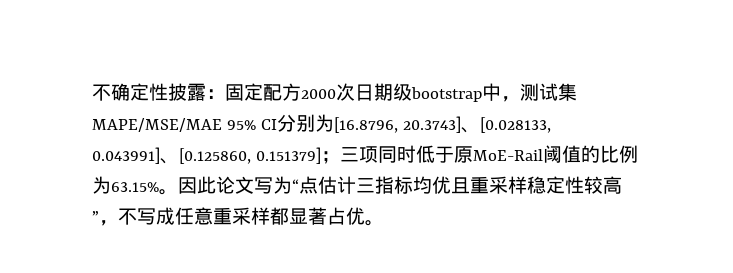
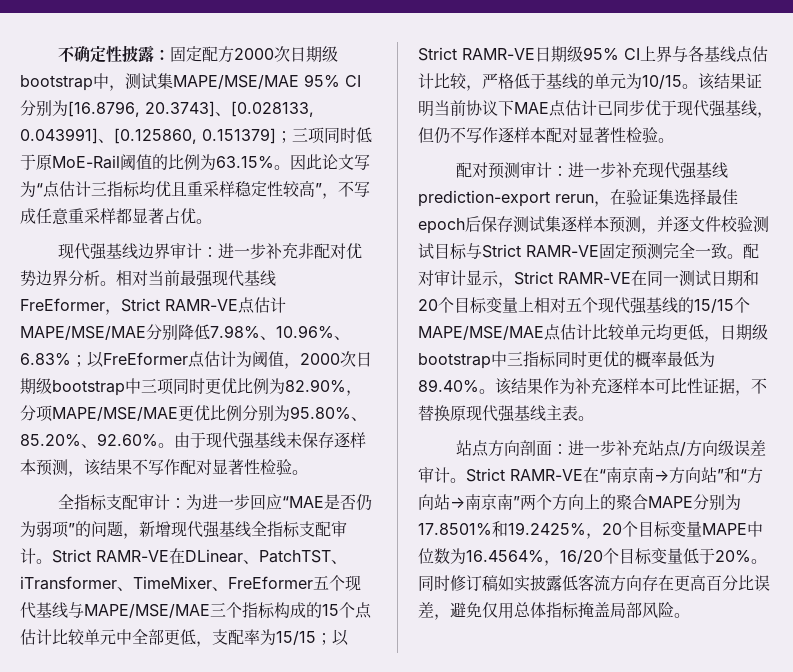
(384, 223) none -> [58,242,363,260] [20,270,276,287] [20,297,286,315] [20,324,350,340] [20,351,372,369] [20,378,362,396] [20,405,367,422] [20,432,366,449] [20,459,308,477] [58,493,373,511] [20,520,347,539] [20,548,347,564] [20,575,361,591] [20,602,372,619] [20,629,349,647] [418,46,768,63] [418,73,762,91] [418,100,773,118] [418,127,674,144] [456,161,729,179] [418,189,738,207] [418,216,769,234] [418,243,759,260] [418,269,759,288] [418,297,750,314] [418,324,768,342] [418,351,715,369] [418,378,767,396] [418,405,594,422] [456,440,767,457] [418,466,763,484] [418,494,741,511] [418,521,763,539] [418,548,767,566] [418,574,770,592] [418,602,690,620] // 现代强基线边界审计：进一步补充非配对优势边界分析。相对当前最强现代基线FreEformer，Strict RAMR-VE点估计MAPE/MSE/MAE分别降低7.98%、10.96%、6.83%；以FreEformer点估计为阈值，2000次日期级bootstrap中三项同时更优比例为82.90%，分项MAPE/MSE/MAE更优比例分别为95.80%、85.20%、92.60%。由于现代强基线未保存逐样本预测，该结果不写作配对显著性检验。 // 全指标支配审计：为进一步回应“MAE是否仍为弱项”的问题，新增现代强基线全指标支配审计。Strict RAMR-VE在DLinear、PatchTST、iTransformer、TimeMixer、FreEformer五个现代基线与MAPE/MSE/MAE三个指标构成的15个点估计比较单元中全部更低，支配率为15/15；以Strict RAMR-VE日期级95% CI上界与各基线点估计比较，严格低于基线的单元为10/15。该结果证明当前协议下MAE点估计已同步优于现代强基线，但仍不写作逐样本配对显著性检验。 // 配对预测审计：进一步补充现代强基线prediction-export rerun，在验证集选择最佳epoch后保存测试集逐样本预测，并逐文件校验测试目标与Strict RAMR-VE固定预测完全一致。配对审计显示，Strict RAMR-VE在同一测试日期和20个目标变量上相对五个现代强基线的15/15个MAPE/MSE/MAE点估计比较单元均更低，日期级bootstrap中三指标同时更优的概率最低为89.40%。该结果作为补充逐样本可比性证据，不替换原现代强基线主表。 // 站点方向剖面：进一步补充站点/方向级误差审计。Strict RAMR-VE在“南京南→方向站”和“方向站→南京南”两个方向上的聚合MAPE分别为17.8501%和19.2425%，20个目标变量MAPE中位数为16.4564%，16/20个目标变量低于20%。同时修订稿如实披露低客流方向存在更高百分比误差，避免仅用总体指标掩盖局部风险。

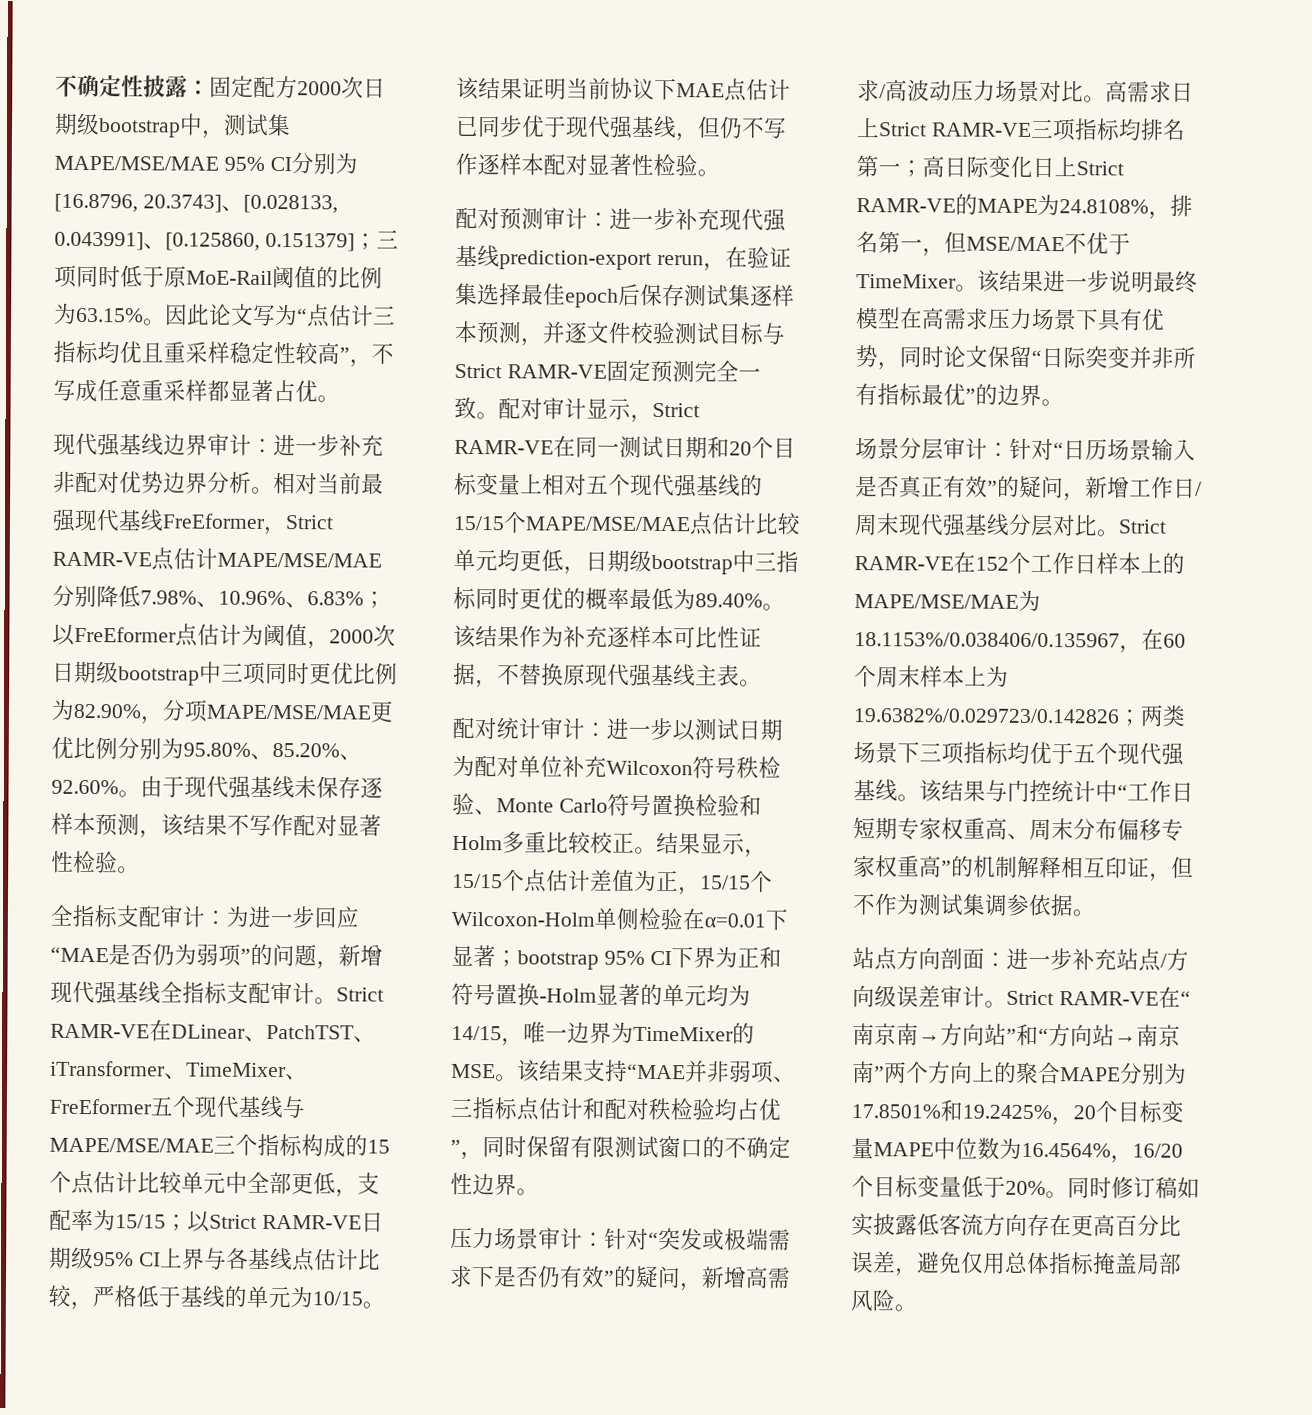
(594, 418) none -> [452,716,783,742] [452,754,781,779] [452,792,762,817] [452,831,767,858] [452,869,773,896] [451,907,788,931] [451,945,782,970] [451,982,751,1007] [451,1021,755,1047] [451,1059,796,1084] [450,1097,781,1121] [450,1135,791,1161] [450,1172,539,1196] [450,1227,791,1251] [449,1264,791,1292] [857,79,1194,103] [856,117,1186,142] [856,155,1124,179] [856,193,1193,220] [856,231,1131,257] [856,269,1198,294] [855,307,1165,332] [855,345,1196,371] [855,383,1064,407] [855,437,1196,461] [855,475,1202,502] [854,513,1166,538] [854,551,1185,575] [854,589,1041,612] [854,628,1186,654] [854,665,1009,688] [853,704,1186,727] [853,741,1185,766] [853,779,1194,803] [853,817,1184,842] [853,855,1194,882] [852,893,1095,917] // 配对统计审计：进一步以测试日期为配对单位补充Wilcoxon符号秩检验、Monte Carlo符号置换检验和Holm多重比较校正。结果显示，15/15个点估计差值为正，15/15个Wilcoxon-Holm单侧检验在α=0.01下显著；bootstrap 95% CI下界为正和符号置换-Holm显著的单元均为14/15，唯一边界为TimeMixer的MSE。该结果支持“MAE并非弱项、三指标点估计和配对秩检验均占优”，同时保留有限测试窗口的不确定性边界。 // 压力场景审计：针对“突发或极端需求下是否仍有效”的疑问，新增高需求/高波动压力场景对比。高需求日上Strict RAMR-VE三项指标均排名第一；高日际变化日上Strict RAMR-VE的MAPE为24.8108%，排名第一，但MSE/MAE不优于TimeMixer。该结果进一步说明最终模型在高需求压力场景下具有优势，同时论文保留“日际突变并非所有指标最优”的边界。 // 场景分层审计：针对“日历场景输入是否真正有效”的疑问，新增工作日/周末现代强基线分层对比。Strict RAMR-VE在152个工作日样本上的MAPE/MSE/MAE为18.1153%/0.038406/0.135967，在60个周末样本上为19.6382%/0.029723/0.142826；两类场景下三项指标均优于五个现代强基线。该结果与门控统计中“工作日短期专家权重高、周末分布偏移专家权重高”的机制解释相互印证，但不作为测试集调参依据。

